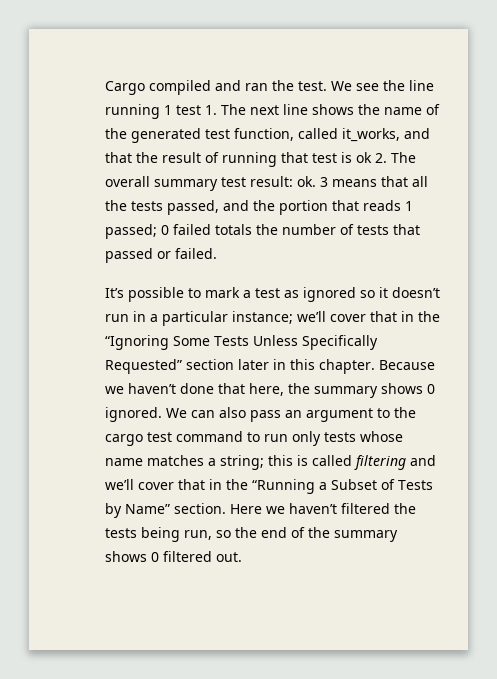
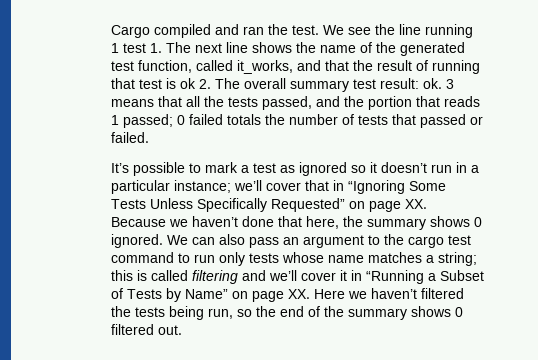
[417,311,440,322] the -> (344, 185) none
[185,359,375,374] section later in this chapter. -> [348,199,427,212] on page XX.
[177,479,248,490] that in the -> [339,270,362,281] it in
[173,503,226,514] section. -> [231,289,310,302] on page XX.

